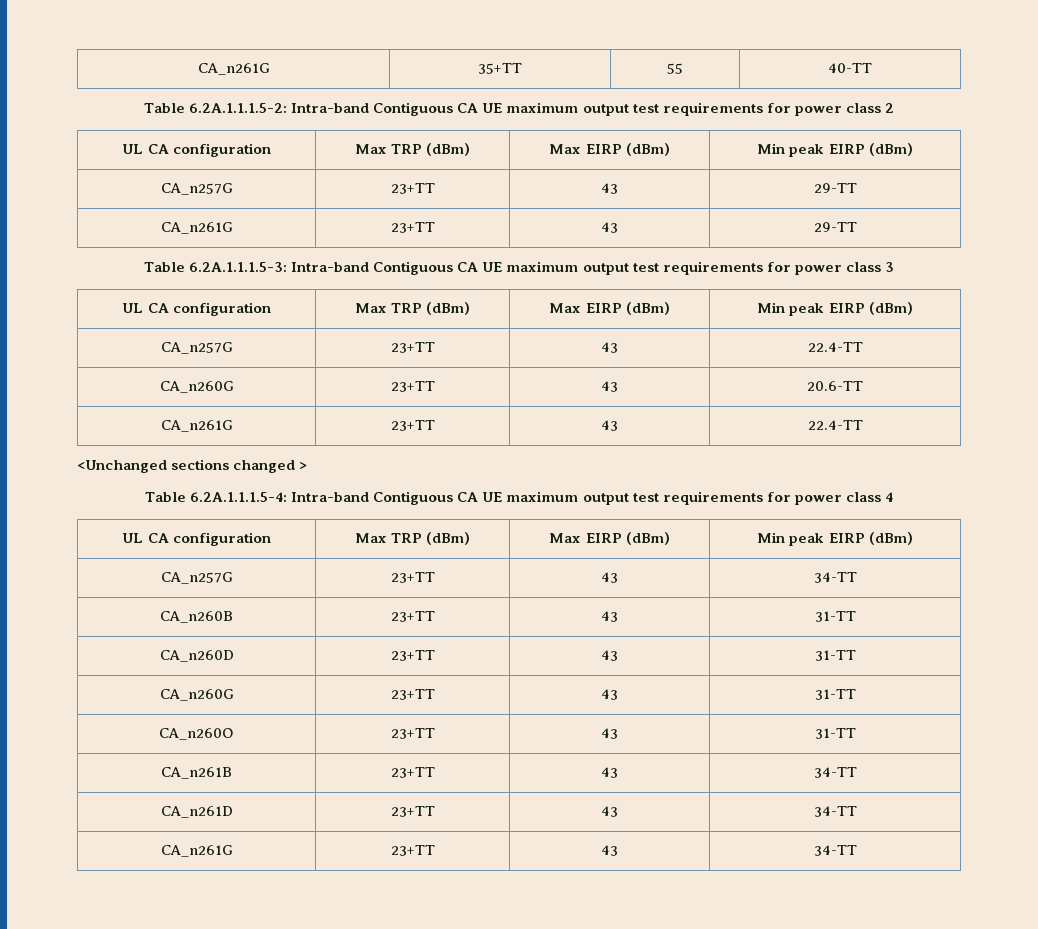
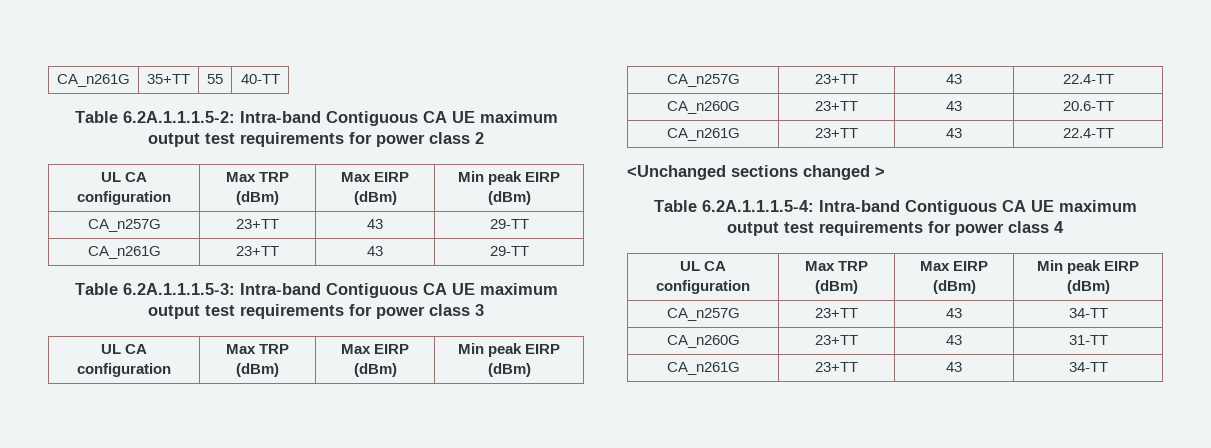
[160,611,233,623] [390,611,435,622] [601,611,618,622] [814,611,856,622] [159,650,234,662] [390,650,435,661] [601,650,618,661] [814,650,856,661] [159,689,234,701] [390,689,435,700] [601,689,618,700] [814,689,856,700] [159,728,234,740] [390,728,435,739] [601,728,618,739] [814,728,856,739] [161,767,232,779] [390,767,435,778] [601,767,618,778] [813,767,857,778] [160,806,233,818] [390,806,435,817] [601,806,618,817] [813,806,857,817] CA_n260B | 23+TT | 43 | 31-TT // CA_n260D | 23+TT | 43 | 31-TT // CA_n260G | 23+TT | 43 | 31-TT // CA_n260O | 23+TT | 43 | 31-TT // CA_n261B | 23+TT | 43 | 34-TT // CA_n261D | 23+TT | 43 | 34-TT -> [666,335,740,348] [815,335,858,345] [946,335,962,345] [1068,335,1108,345] CA_n260G | 23+TT | 43 | 31-TT

